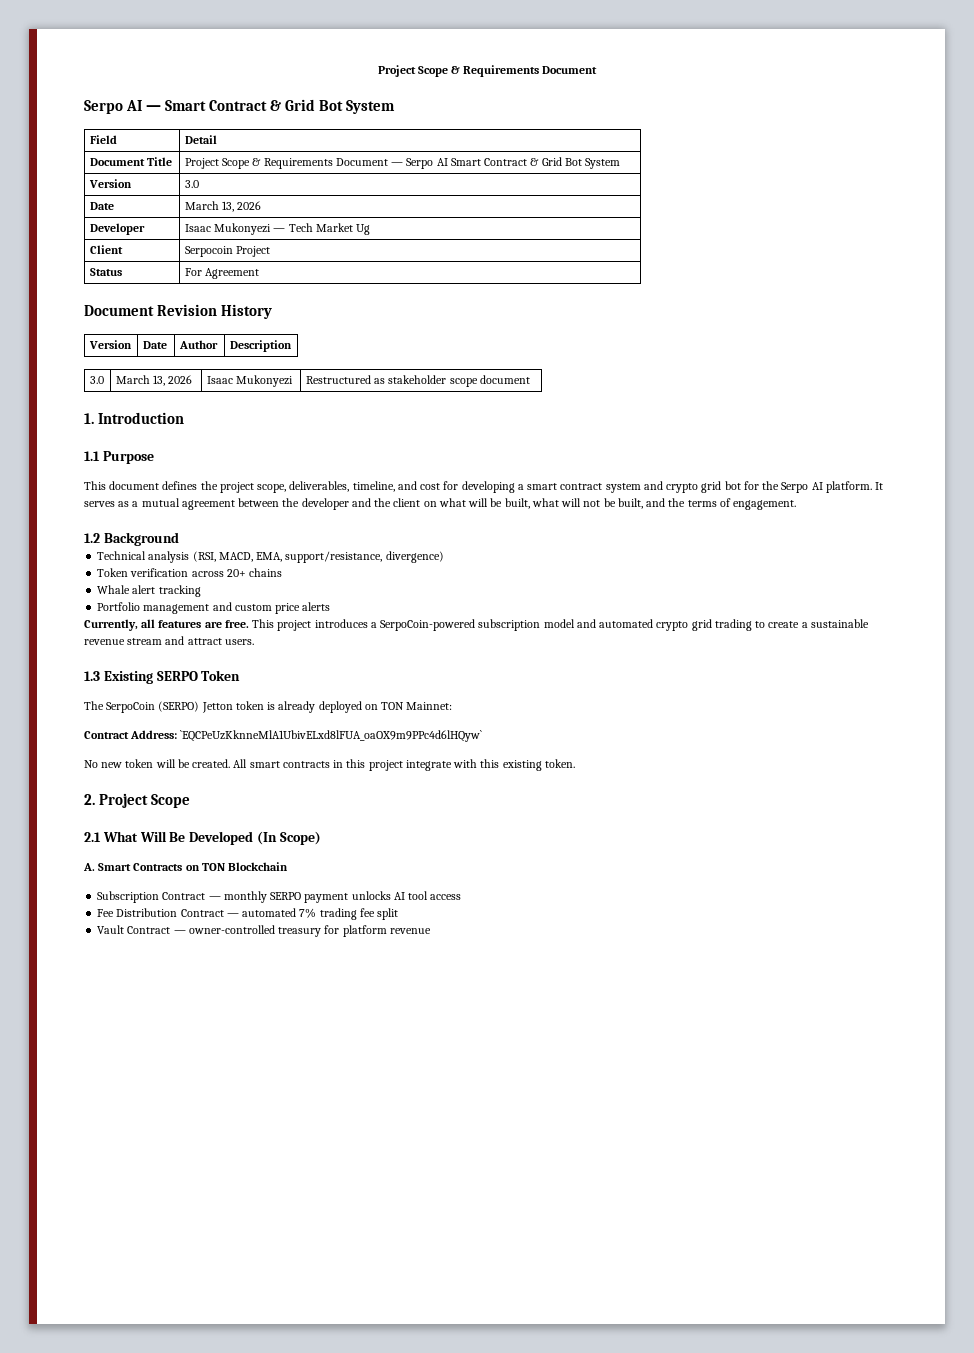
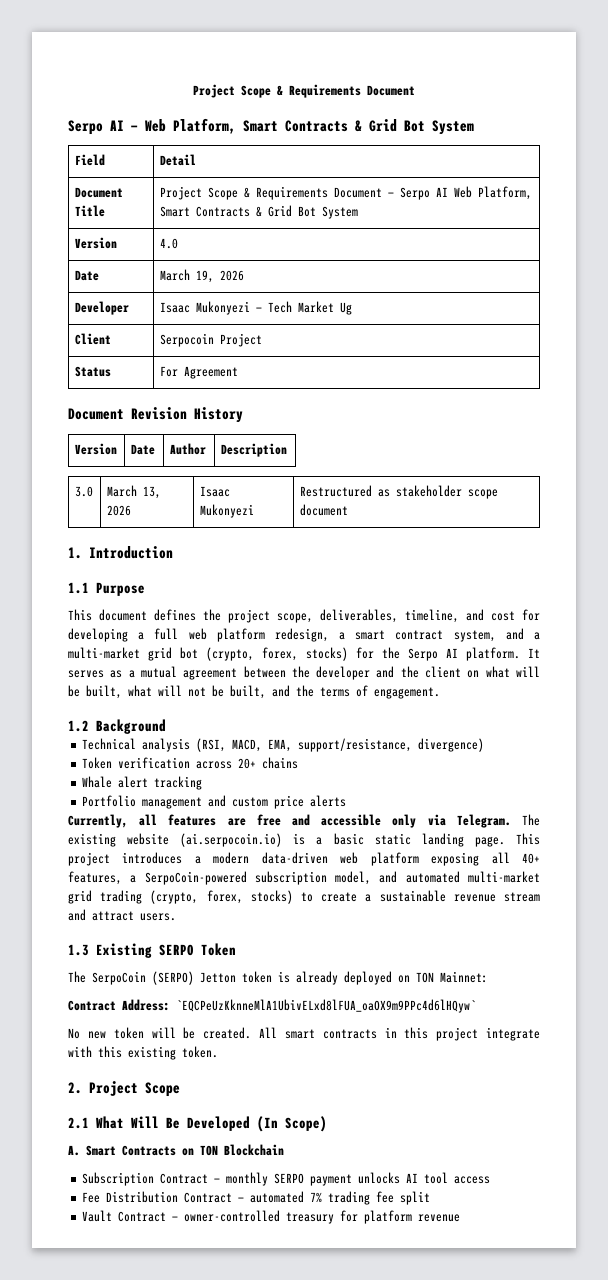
[165,100,268,111] Smart Contract -> [145,118,348,134] Web Platform, Smart Contracts
[450,158,528,166] Smart Contract -> [453,186,532,200] [159,206,250,217] Web Platform, Smart Contracts
[184,180,199,188] 3.0 -> [159,238,178,249] 4.0
[222,201,235,212] 13, -> [195,270,214,283] 19,
[527,481,741,493] smart contract system and crypto grid bot -> [154,628,540,642] [68,647,348,661] full web platform redesign, a smart contract system, and a multi-market grid bot (crypto, forex, stocks)
[224,619,368,631] free. This project introduces -> [256,814,540,828] [68,833,540,847] [68,852,541,866] [68,871,122,885] free and accessible only via Telegram. The existing website (ai.serpocoin.io) is a basic static landing page. This project introduces a modern data-driven web platform exposing all 40+ features,
[543,619,575,628] model -> [335,871,372,885] model,
[656,621,689,631] crypto -> [467,871,540,883] multi-market
(752, 625) none -> [150,890,293,904] (crypto, forex, stocks)

